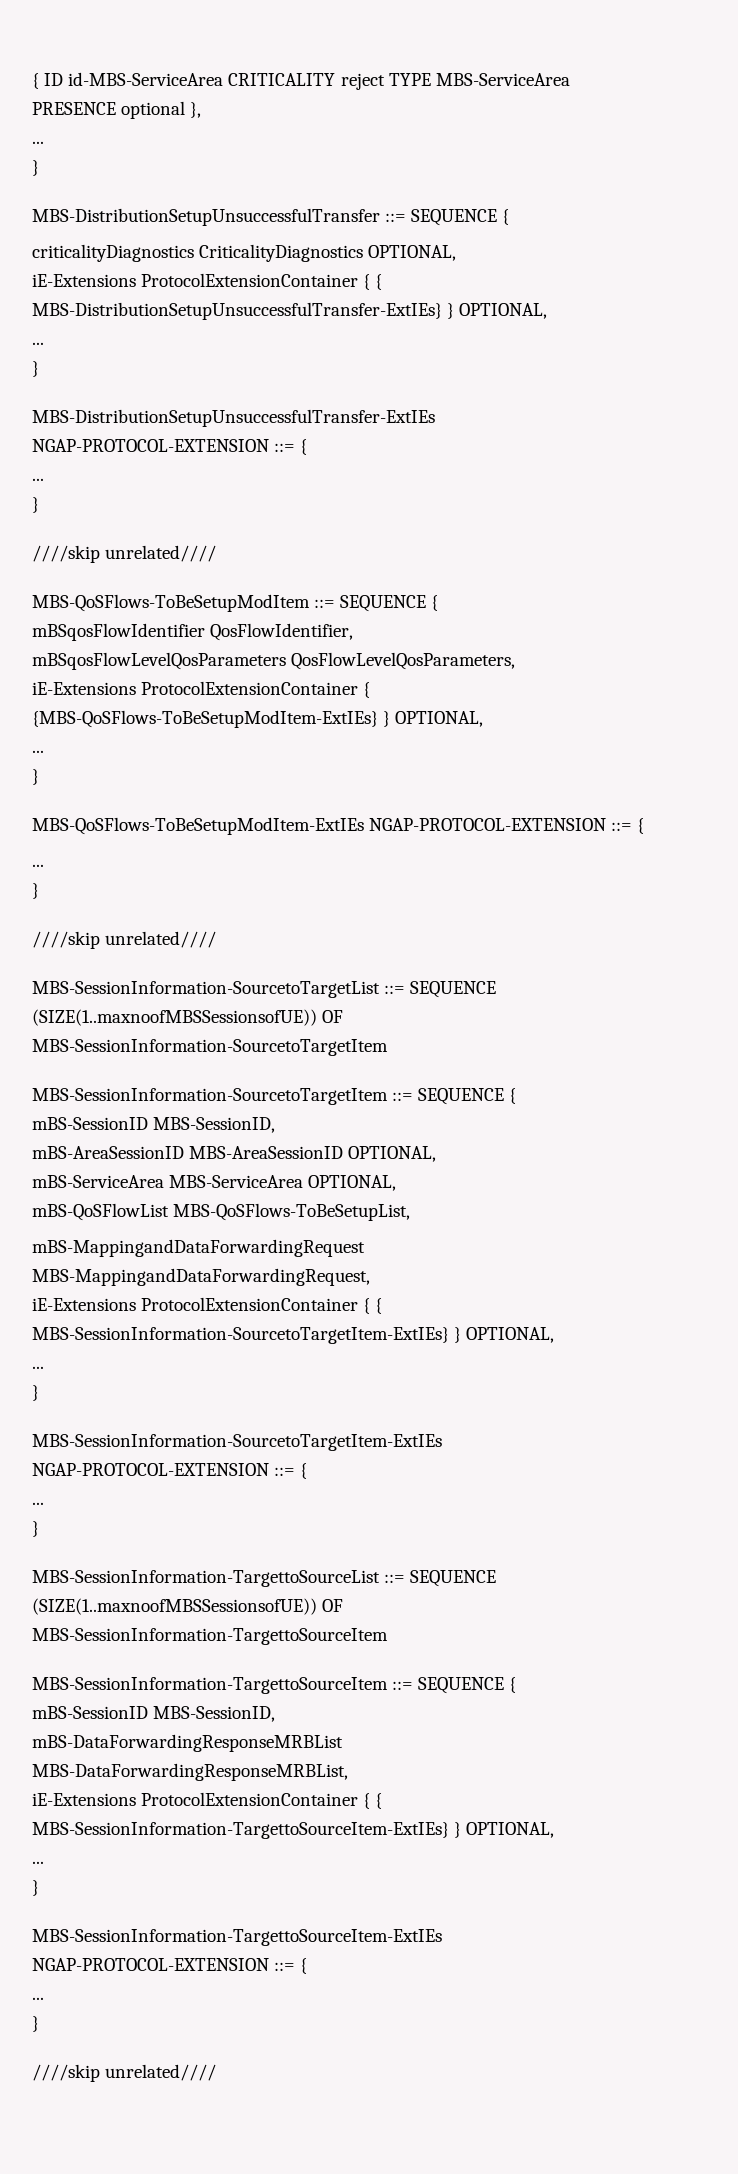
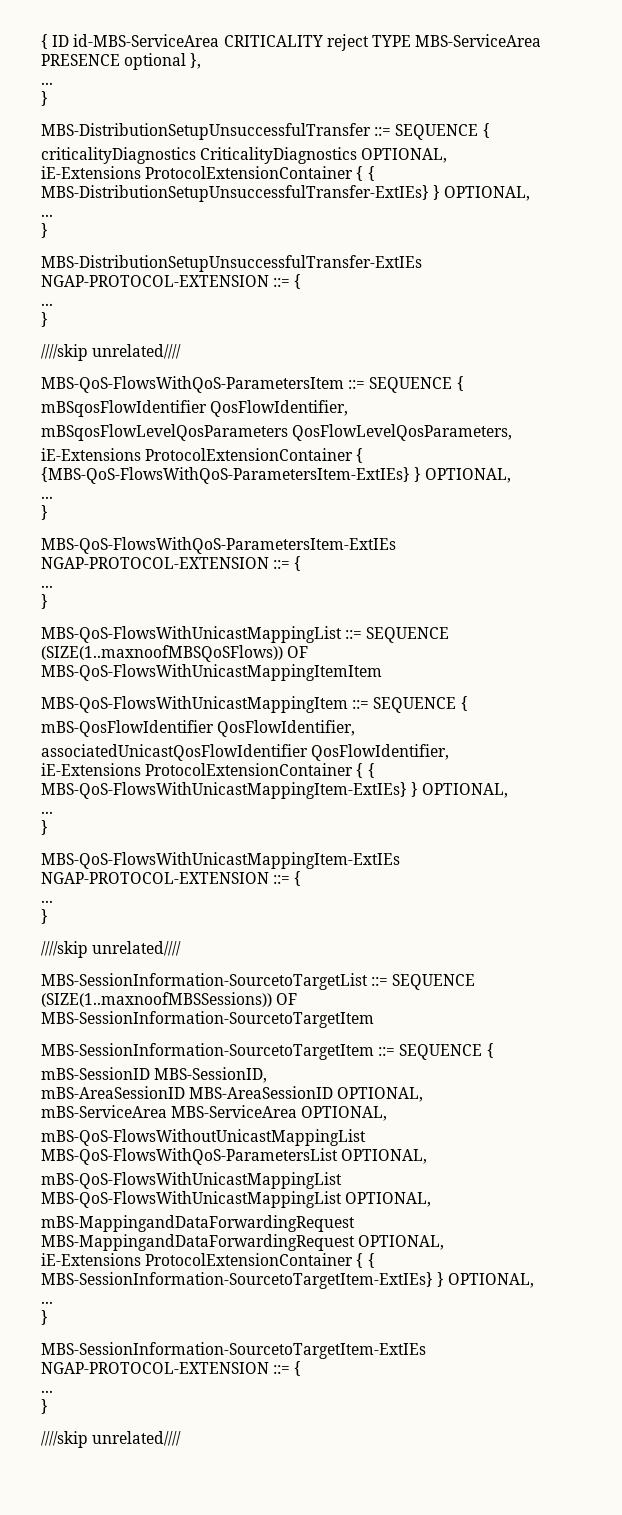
[32,594,310,612] MBS-QoSFlows-ToBeSetupModItem -> [41,376,344,393] MBS-QoS-FlowsWithQoS-ParametersItem
[32,710,484,728] [32,750,44,753] [32,769,39,785] [32,817,364,835] {MBS-QoSFlows-ToBeSetupModItem-ExtIEs} } OPTIONAL, // ... // } // MBS-QoSFlows-ToBeSetupModItem-ExtIEs -> [41,467,512,484] [41,496,53,499] [41,505,48,520] [41,537,396,554] [41,556,302,571] [41,585,53,588] [41,594,48,609] [41,626,450,643] [41,645,309,662] [41,664,382,681] [41,696,468,713] [41,720,356,737] [41,744,450,761] [41,763,375,778] [41,782,509,799] [41,811,53,814] [41,820,48,835] [41,852,400,869] {MBS-QoS-FlowsWithQoS-ParametersItem-ExtIEs} } OPTIONAL, // ... // } // MBS-QoS-FlowsWithQoS-ParametersItem-ExtIEs NGAP-PROTOCOL-EXTENSION ::= { // ... // } // MBS-QoS-FlowsWithUnicastMappingList ::= SEQUENCE (SIZE(1..maxnoofMBSQoSFlows)) OF MBS-QoS-FlowsWithUnicastMappingItemItem // MBS-QoS-FlowsWithUnicastMappingItem ::= SEQUENCE { // mBS-QosFlowIdentifier QosFlowIdentifier, // associatedUnicastQosFlowIdentifier QosFlowIdentifier, // iE-Extensions ProtocolExtensionContainer { { MBS-QoS-FlowsWithUnicastMappingItem-ExtIEs} } OPTIONAL, // ... // } // MBS-QoS-FlowsWithUnicastMappingItem-ExtIEs
[32,1009,317,1026] (SIZE(1..maxnoofMBSSessionsofUE)) -> [41,992,272,1007] (SIZE(1..maxnoofMBSSessions))
[32,1203,411,1221] mBS-QoSFlowList MBS-QoSFlows-ToBeSetupList, -> [41,1129,366,1146] [41,1148,428,1165] [41,1172,342,1189] [41,1191,432,1208] mBS-QoS-FlowsWithoutUnicastMappingList MBS-QoS-FlowsWithQoS-ParametersList OPTIONAL, // mBS-QoS-FlowsWithUnicastMappingList MBS-QoS-FlowsWithUnicastMappingList OPTIONAL,
[32,1268,370,1286] MBS-MappingandDataForwardingRequest, -> [41,1234,445,1251] MBS-MappingandDataForwardingRequest OPTIONAL,
[32,1570,497,1587] [32,1598,344,1615] [32,1628,388,1645] [32,1677,517,1694] [32,1706,276,1722] [32,1734,343,1752] [32,1763,348,1781] [32,1792,383,1809] [32,1822,555,1839] [32,1861,44,1864] [32,1880,39,1896] [32,1929,442,1946] [32,1958,308,1974] [32,1997,44,2000] [32,2016,39,2032] // MBS-SessionInformation-TargettoSourceList ::= SEQUENCE (SIZE(1..maxnoofMBSSessionsofUE)) OF MBS-SessionInformation-TargettoSourceItem // MBS-SessionInformation-TargettoSourceItem ::= SEQUENCE { // mBS-SessionID MBS-SessionID, // mBS-DataForwardingResponseMRBList MBS-DataForwardingResponseMRBList, // iE-Extensions ProtocolExtensionContainer { { MBS-SessionInformation-TargettoSourceItem-ExtIEs} } OPTIONAL, // ... // } // MBS-SessionInformation-TargettoSourceItem-ExtIEs NGAP-PROTOCOL-EXTENSION ::= { // ... // } -> (48, 1406) none

